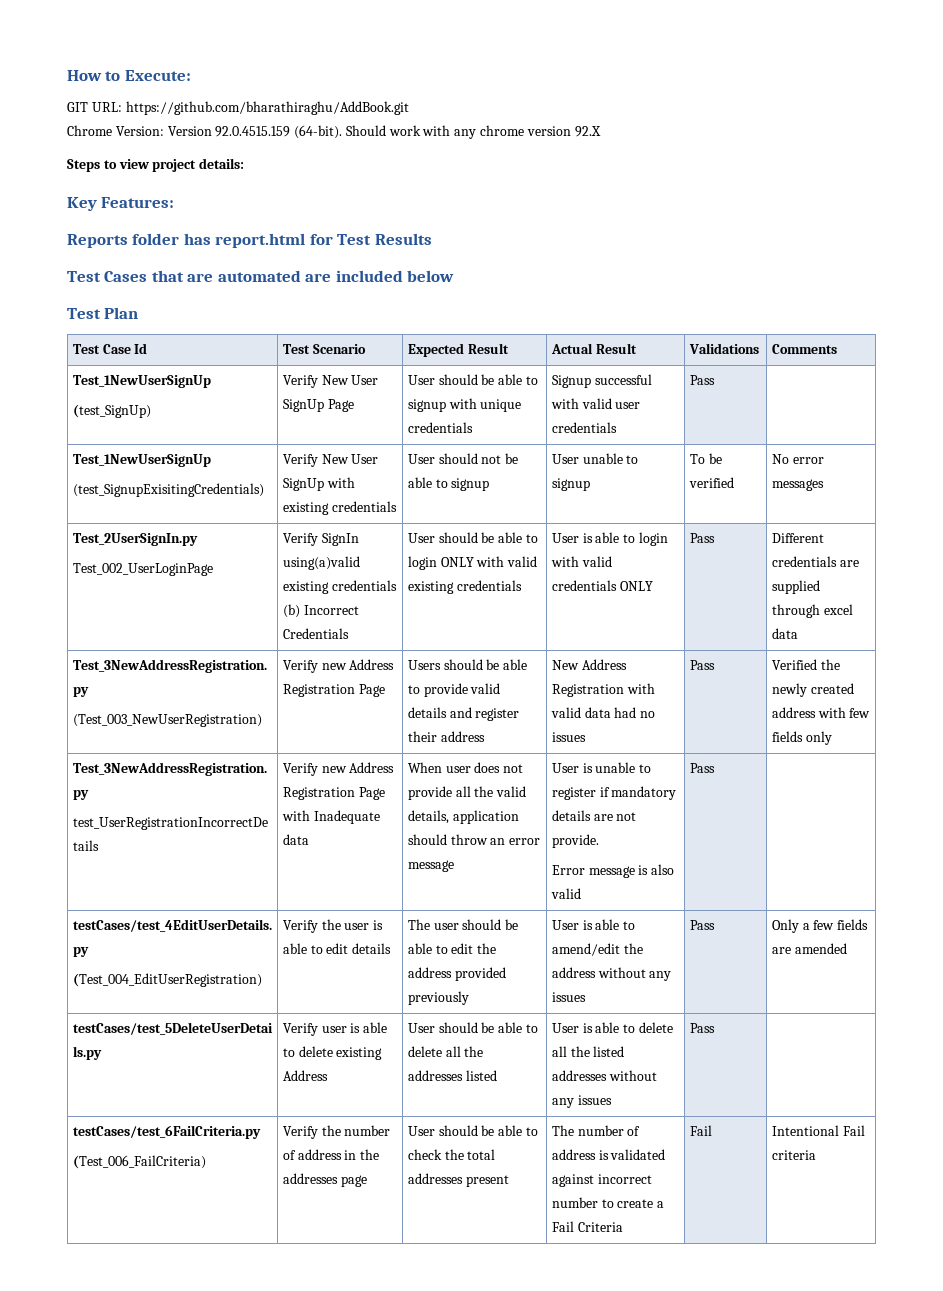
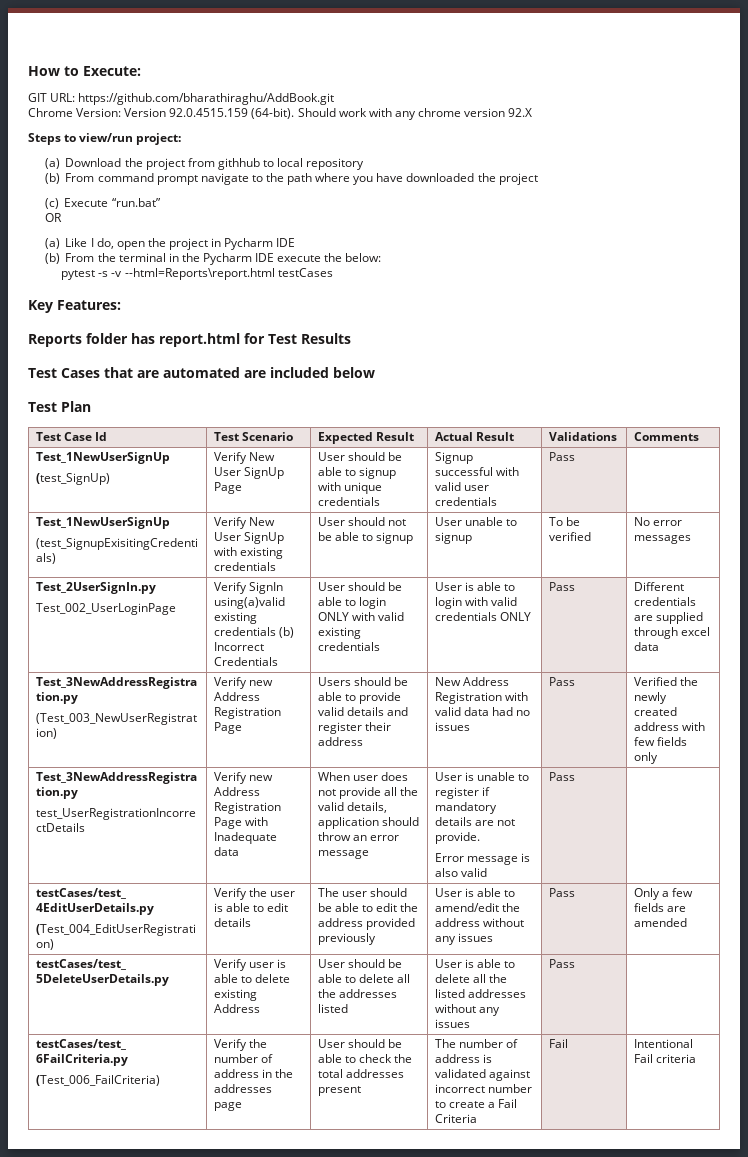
[118,158,245,172] view project details: -> [79,133,182,145] [44,158,365,170] [44,173,538,185] [44,198,161,209] [44,213,62,222] [44,238,296,250] [44,253,382,265] [61,268,333,280] view/run project: // (a) Download the project from githhub to local repository // (b) From command prompt navigate to the path where you have downloaded the project // (c) Execute “run.bat” // OR // (a) Like I do, open the project in Pycharm IDE // (b) From the terminal in the Pycharm IDE execute the below: // pytest -s -v --html=Reports\report.html testCases

